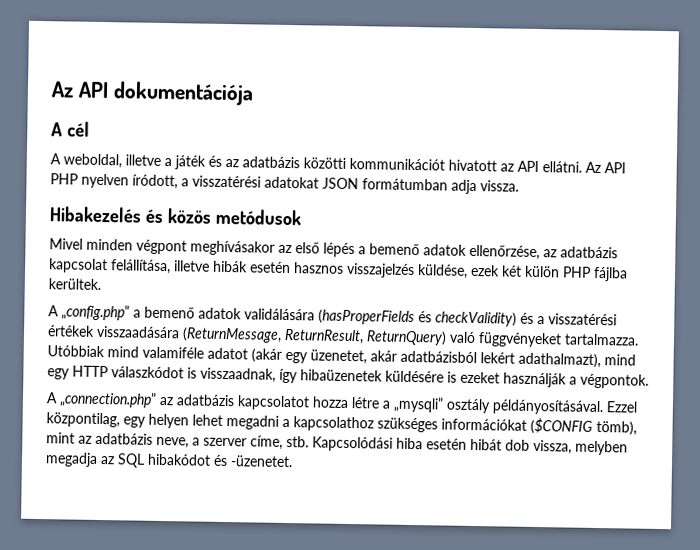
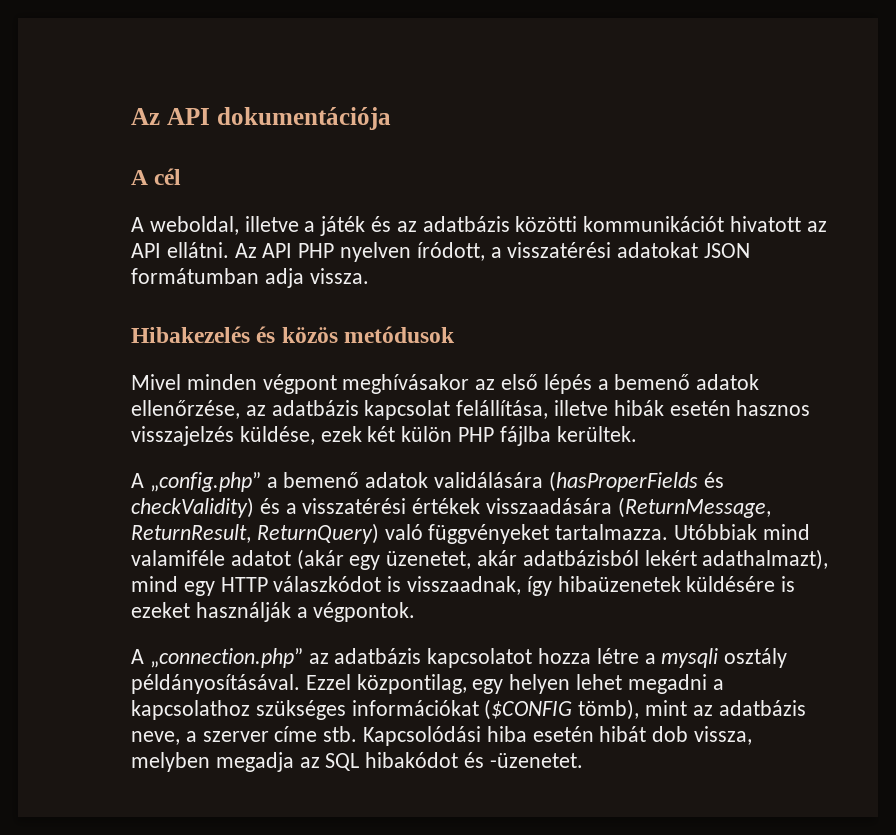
[393,396,444,413] „mysqli” -> [661,648,719,668] mysqli
[250,435,283,450] címe, -> [274,726,318,742] címe

